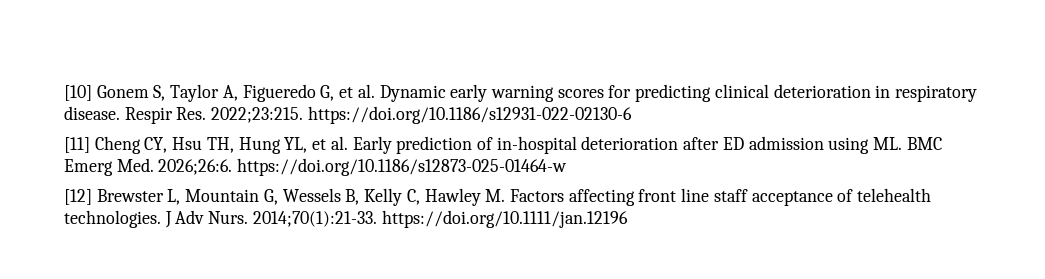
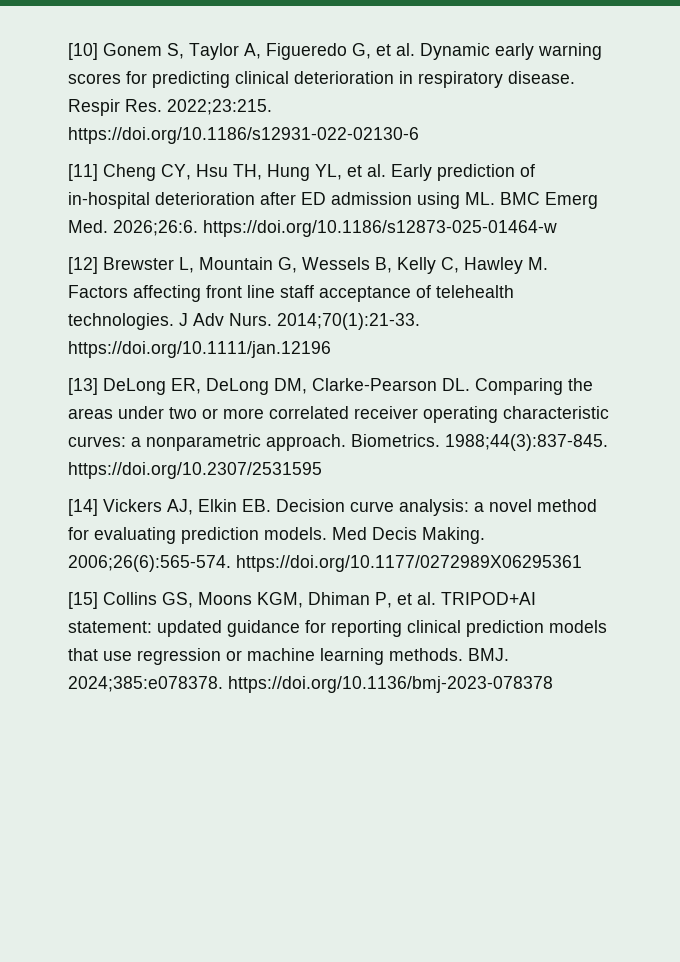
(628, 219) none -> [68,378,593,395] [68,406,609,423] [68,434,608,451] [68,462,322,479] [68,499,597,516] [68,527,485,544] [68,555,582,572] [68,592,536,609] [68,620,607,637] [68,648,509,665] [68,676,553,693] // [13] DeLong ER, DeLong DM, Clarke-Pearson DL. Comparing the areas under two or more correlated receiver operating characteristic curves: a nonparametric approach. Biometrics. 1988;44(3):837-845. https://doi.org/10.2307/2531595 // [14] Vickers AJ, Elkin EB. Decision curve analysis: a novel method for evaluating prediction models. Med Decis Making. 2006;26(6):565-574. https://doi.org/10.1177/0272989X06295361 // [15] Collins GS, Moons KGM, Dhiman P, et al. TRIPOD+AI statement: updated guidance for reporting clinical prediction models that use regression or machine learning methods. BMJ. 2024;385:e078378. https://doi.org/10.1136/bmj-2023-078378

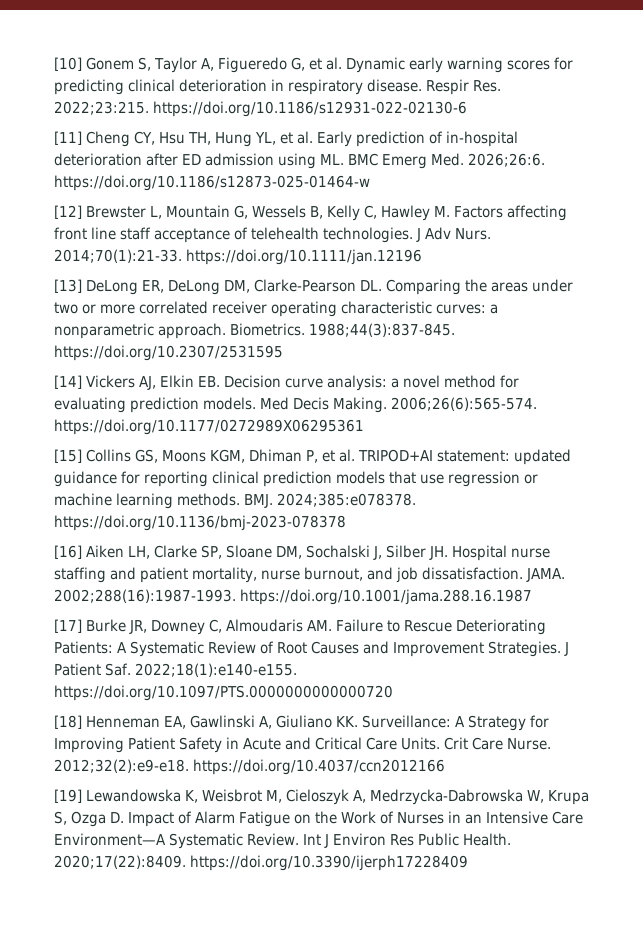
(553, 684) none -> [54,545,550,561] [54,567,565,583] [54,589,532,605] [54,619,546,635] [54,641,569,657] [54,663,297,677] [54,685,393,701] [54,715,549,731] [54,737,551,753] [54,759,445,775] [54,789,589,805] [54,811,583,827] [54,833,511,849] [54,855,468,871] // [16] Aiken LH, Clarke SP, Sloane DM, Sochalski J, Silber JH. Hospital nurse staffing and patient mortality, nurse burnout, and job dissatisfaction. JAMA. 2002;288(16):1987-1993. https://doi.org/10.1001/jama.288.16.1987 // [17] Burke JR, Downey C, Almoudaris AM. Failure to Rescue Deteriorating Patients: A Systematic Review of Root Causes and Improvement Strategies. J Patient Saf. 2022;18(1):e140-e155. https://doi.org/10.1097/PTS.0000000000000720 // [18] Henneman EA, Gawlinski A, Giuliano KK. Surveillance: A Strategy for Improving Patient Safety in Acute and Critical Care Units. Crit Care Nurse. 2012;32(2):e9-e18. https://doi.org/10.4037/ccn2012166 // [19] Lewandowska K, Weisbrot M, Cieloszyk A, Medrzycka-Dabrowska W, Krupa S, Ozga D. Impact of Alarm Fatigue on the Work of Nurses in an Intensive Care Environment—A Systematic Review. Int J Environ Res Public Health. 2020;17(22):8409. https://doi.org/10.3390/ijerph17228409

